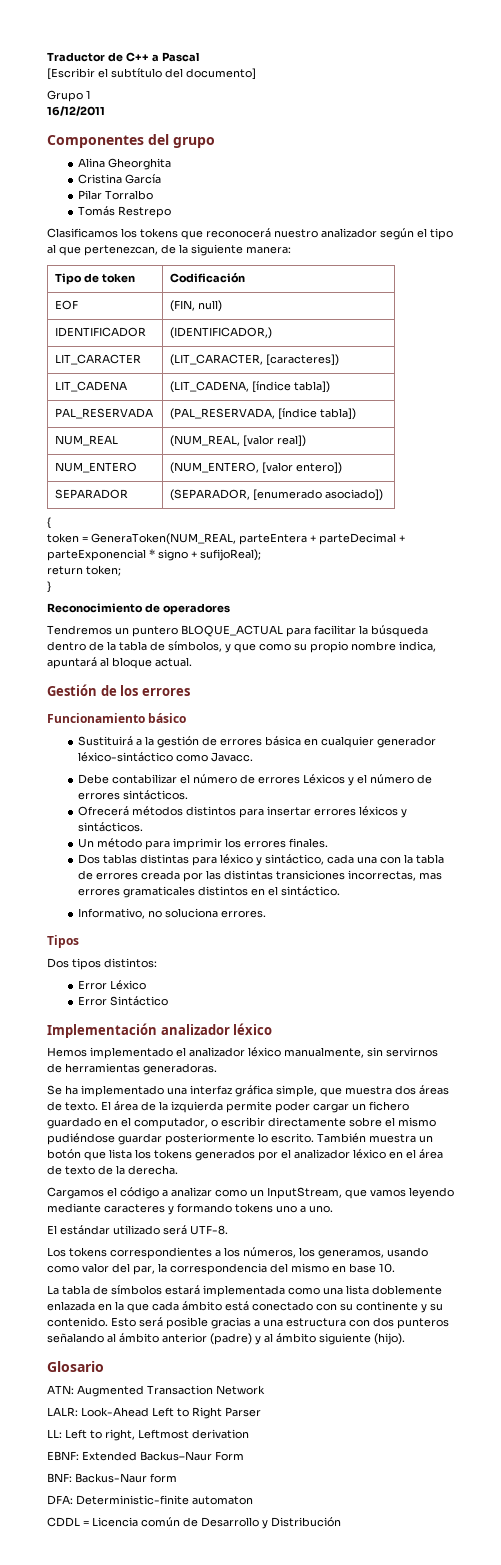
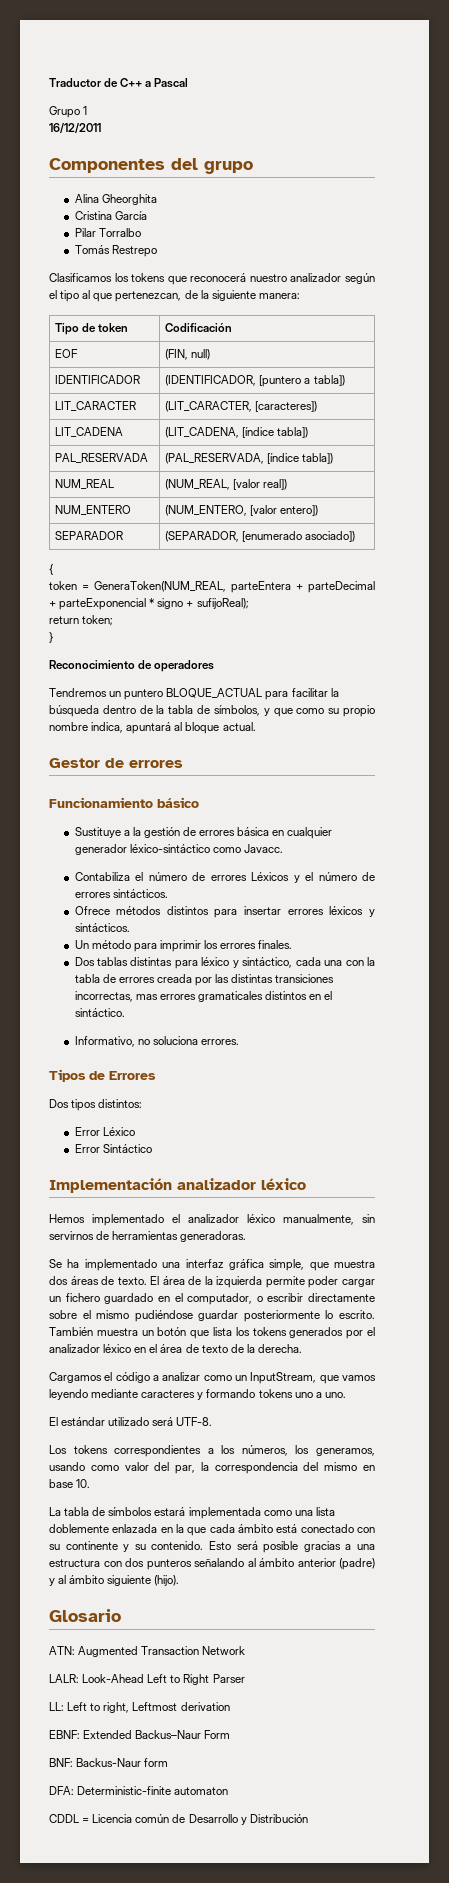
[47,68,256,80] // [Escribir el subtítulo del documento] -> (189, 83) none
[170,327,273,339] (IDENTIFICADOR,) -> [165,375,345,387] (IDENTIFICADOR, [puntero a tabla])
[47,684,139,696] Gestión de los -> [49,758,124,768] Gestor de
[77,736,133,746] Sustituirá -> [74,827,121,838] Sustituye
[77,774,177,784] Debe contabilizar -> [74,872,130,881] Contabiliza
[77,806,129,816] Ofrecerá -> [74,906,110,915] Ofrece
(79, 941) none -> [89,1071,156,1080] de Errores

